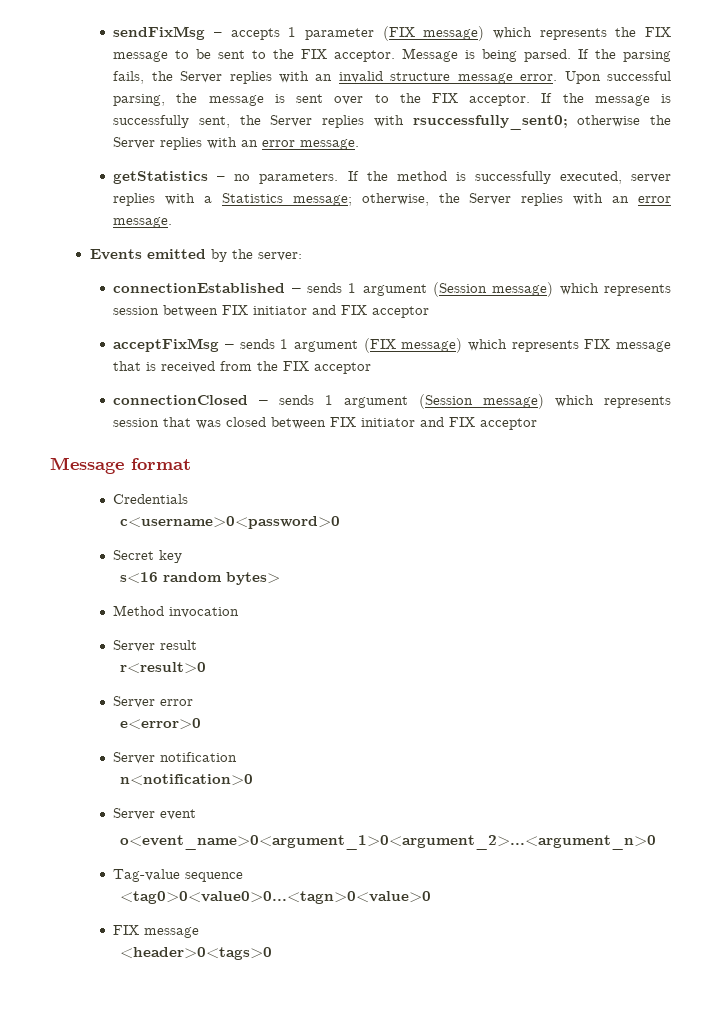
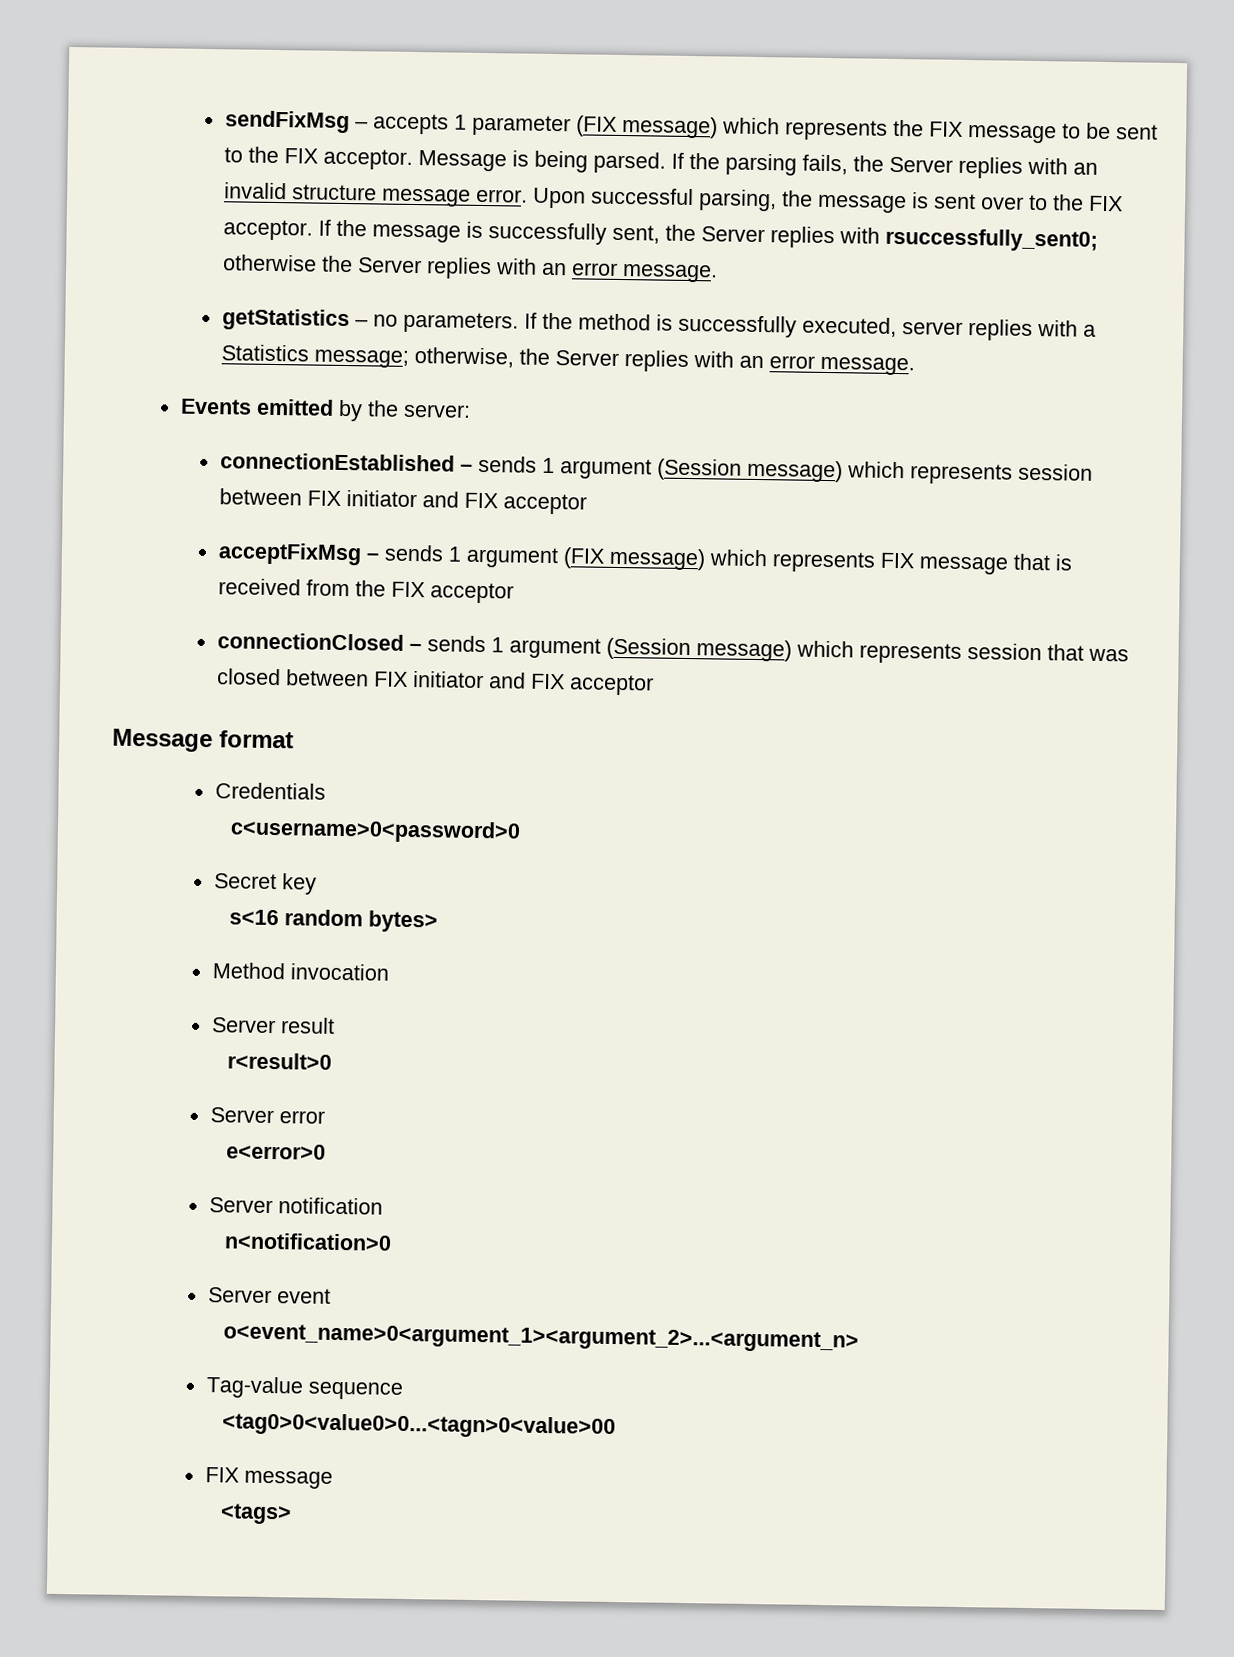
[120,835,657,850] o<event_name>0<argument_1>0<argument_2>...<argument_n>0 -> [223,1323,860,1353] o<event_name>0<argument_1><argument_2>...<argument_n>
[120,891,432,904] <tag0>0<value0>0...<tagn>0<value>0 -> [222,1412,617,1440] <tag0>0<value0>0...<tagn>0<value>00
[120,947,273,960] <header>0<tags>0 -> [220,1503,293,1525] <tags>

